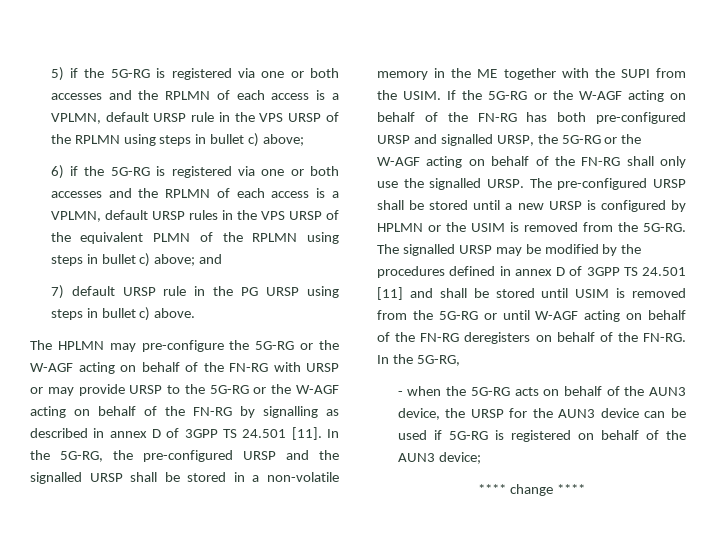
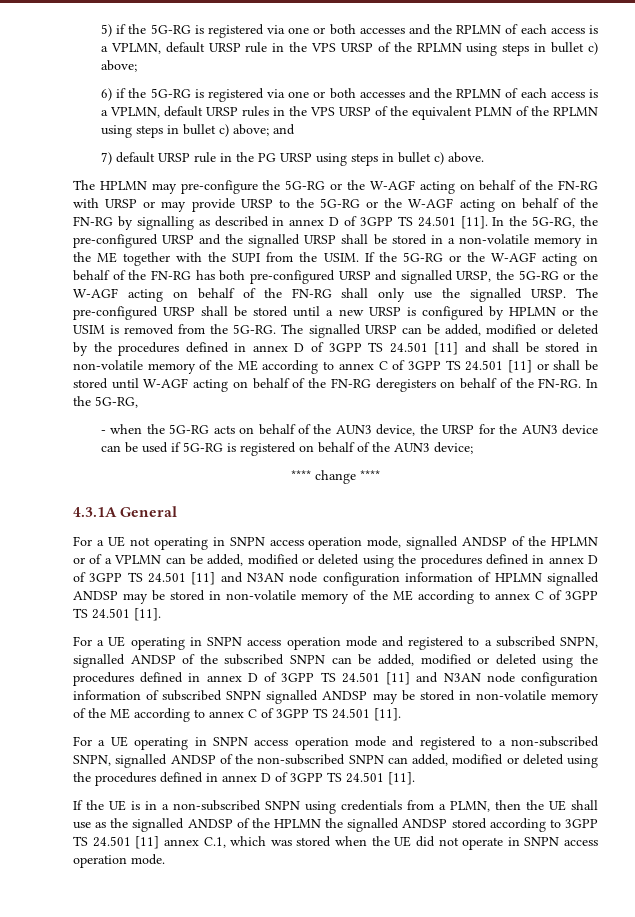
[495,244,599,256] may be modified -> [401,324,599,336] can be added, modified or deleted
[541,288,686,298] [377,310,497,320] until USIM is removed from the 5G-RG or -> [586,343,598,352] [73,360,598,374] [73,378,108,389] in non-volatile memory of the ME according to annex C of 3GPP TS 24.501 [11] or shall be stored
(585, 489) none -> [73,506,178,517] [73,536,598,550] [73,554,598,568] [73,572,599,586] [73,590,598,604] [73,608,161,621] [73,636,598,650] [73,654,599,668] [73,672,598,686] [73,690,599,704] [73,708,401,722] [73,736,599,750] [73,754,598,768] [73,772,415,786] [73,800,598,814] [73,818,599,832] [73,836,598,850] [73,854,165,868] // 4.3.1A General // For a UE not operating in SNPN access operation mode, signalled ANDSP of the HPLMN or of a VPLMN can be added, modified or deleted using the procedures defined in annex D of 3GPP TS 24.501 [11] and N3AN node configuration information of HPLMN signalled ANDSP may be stored in non-volatile memory of the ME according to annex C of 3GPP TS 24.501 [11]. // For a UE operating in SNPN access operation mode and registered to a subscribed SNPN, signalled ANDSP of the subscribed SNPN can be added, modified or deleted using the procedures defined in annex D of 3GPP TS 24.501 [11] and N3AN node configuration information of subscribed SNPN signalled ANDSP may be stored in non-volatile memory of the ME according to annex C of 3GPP TS 24.501 [11]. // For a UE operating in SNPN access operation mode and registered to a non-subscribed SNPN, signalled ANDSP of the non-subscribed SNPN can added, modified or deleted using the procedures defined in annex D of 3GPP TS 24.501 [11]. // If the UE is in a non-subscribed SNPN using credentials from a PLMN, then the UE shall use as the signalled ANDSP of the HPLMN the signalled ANDSP stored according to 3GPP TS 24.501 [11] annex C.1, which was stored when the UE did not operate in SNPN access operation mode.

